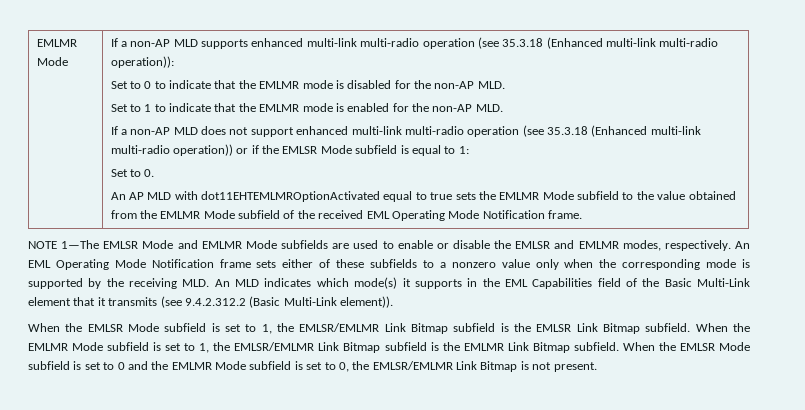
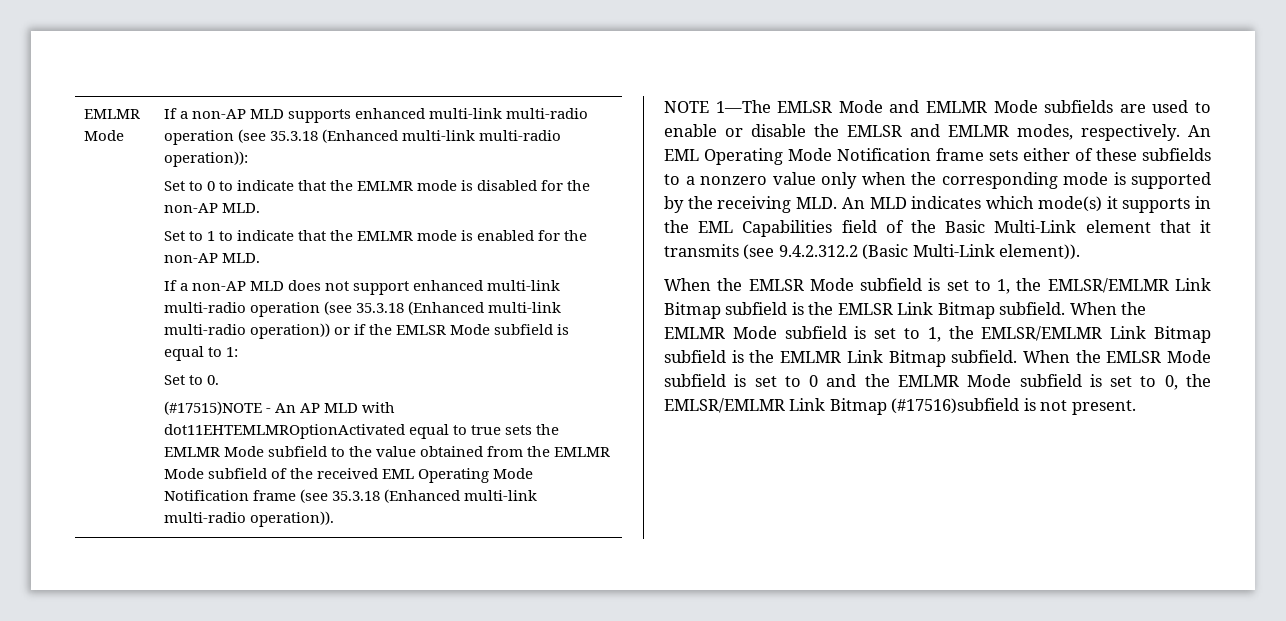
(155, 173) none -> [163,401,271,415] (#17515)NOTE -
[548,210,583,219] frame. -> [252,489,538,503] [163,511,334,527] frame (see 35.3.18 (Enhanced multi-link multi-radio operation)).
(518, 366) none -> [891,398,1020,414] (#17516)subfield

